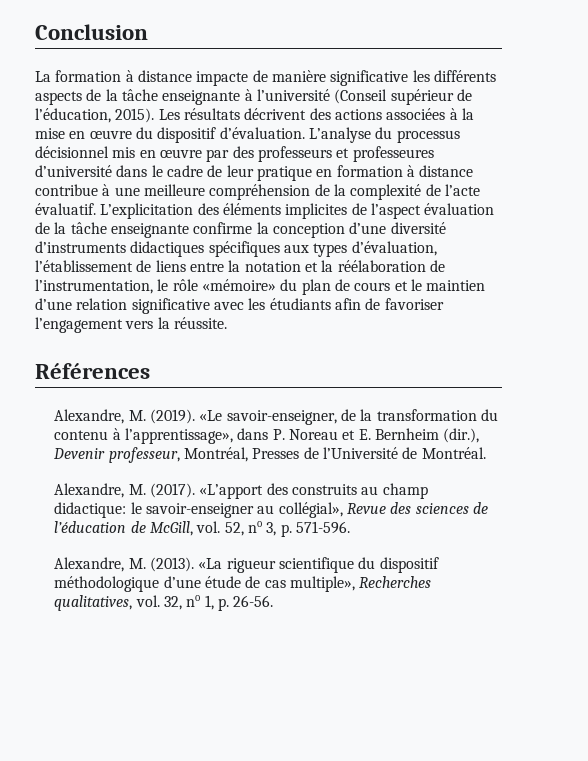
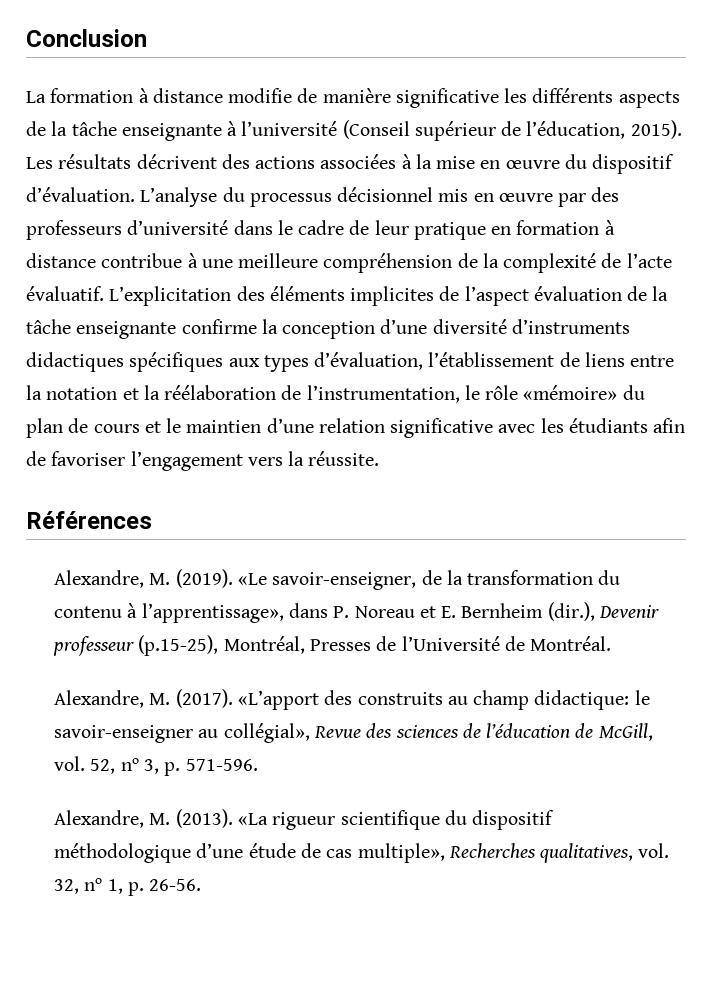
[196,71,249,86] impacte -> [228,88,293,103] modifie
[336,146,434,162] et professeures -> (122, 230) none
[108,447,180,463] professeur, -> [53,635,219,656] professeur (p.15-25),

